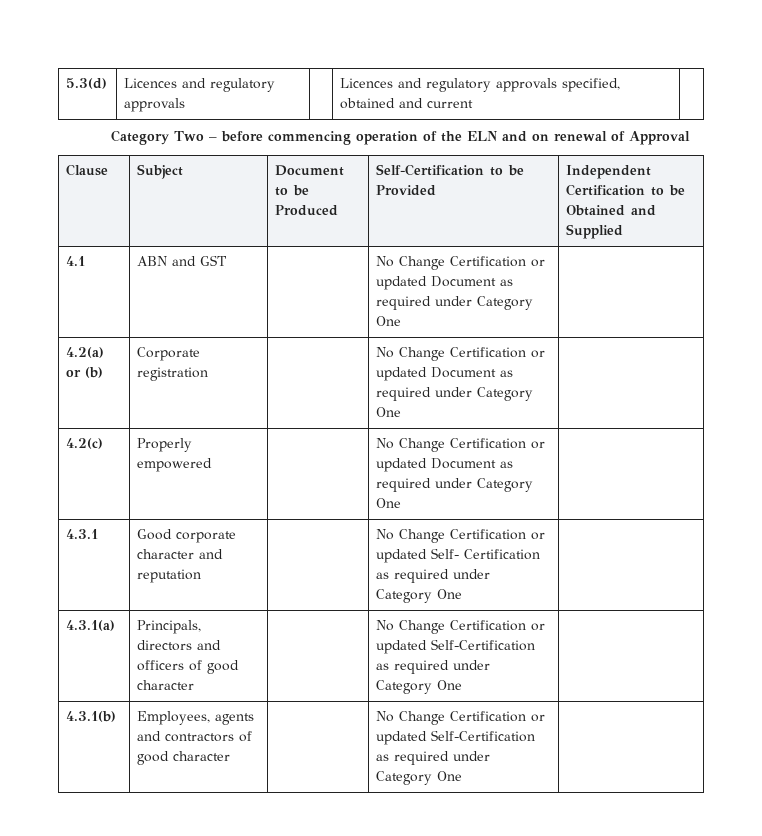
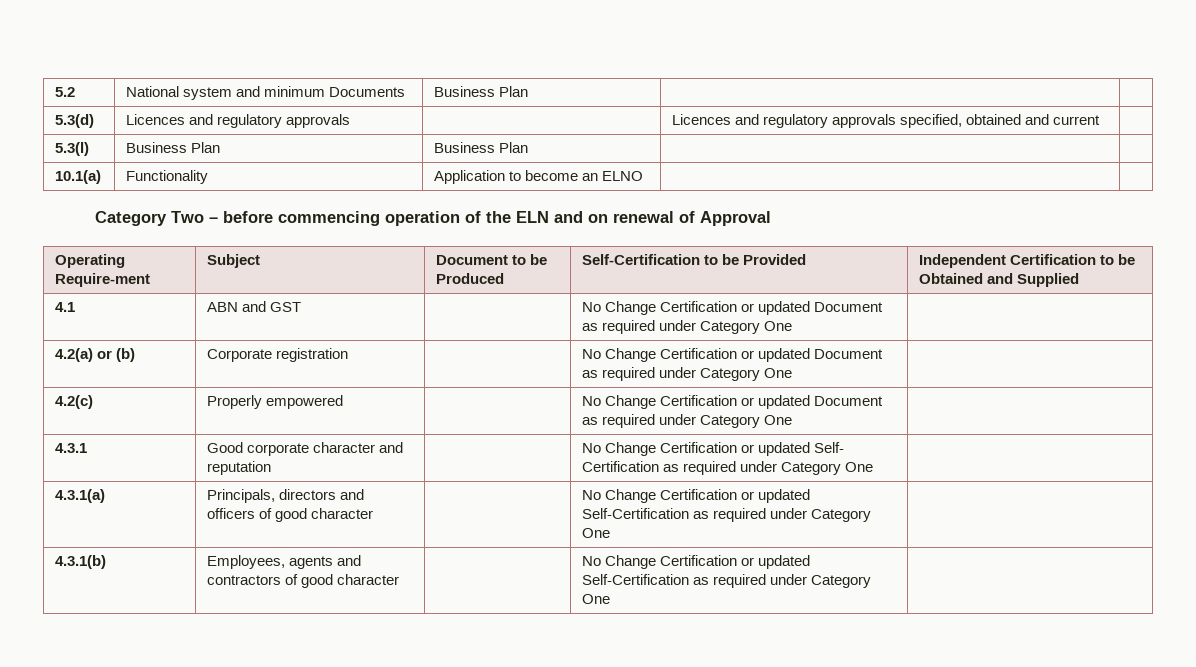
(66, 83) none -> [55,87,76,97] [126,86,406,100] [434,86,529,97] 5.2 | National system and minimum Documents | Business Plan | | //
(474, 104) none -> [55,142,90,156] [126,142,221,153] [434,142,529,153] [55,170,102,184] [126,170,209,184] [434,170,644,184] // 5.3(l) | Business Plan | Business Plan | | // 10.1(a) | Functionality | Application to become an ELNO | |
[66,164,109,176] Clause -> [55,254,126,268] [55,273,151,287] Operating Require-ment

